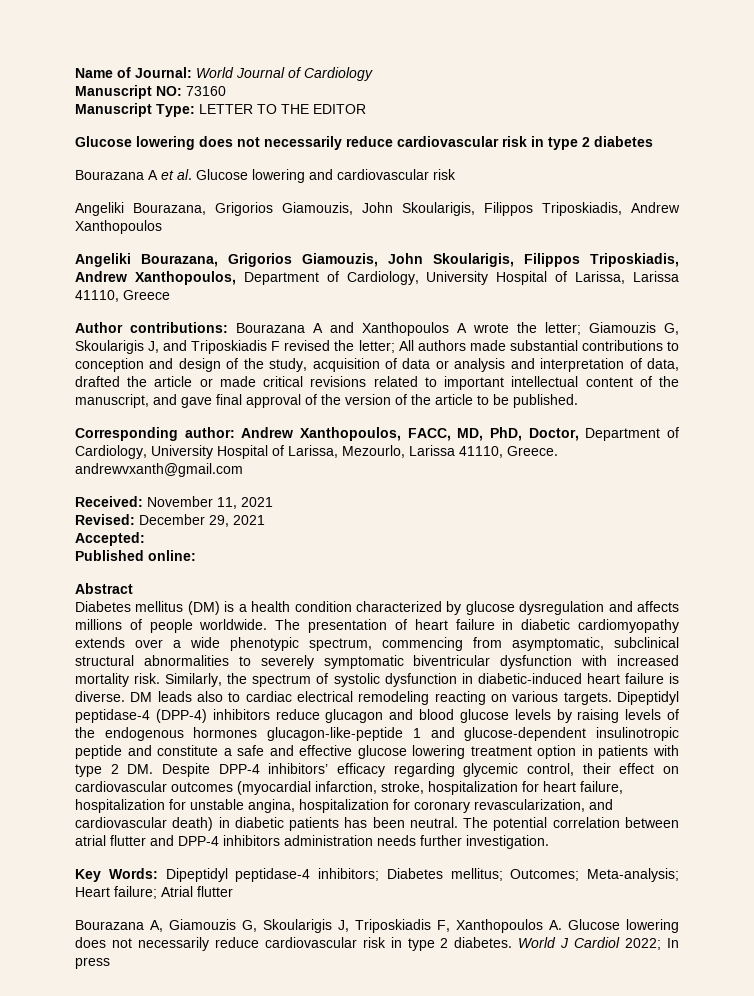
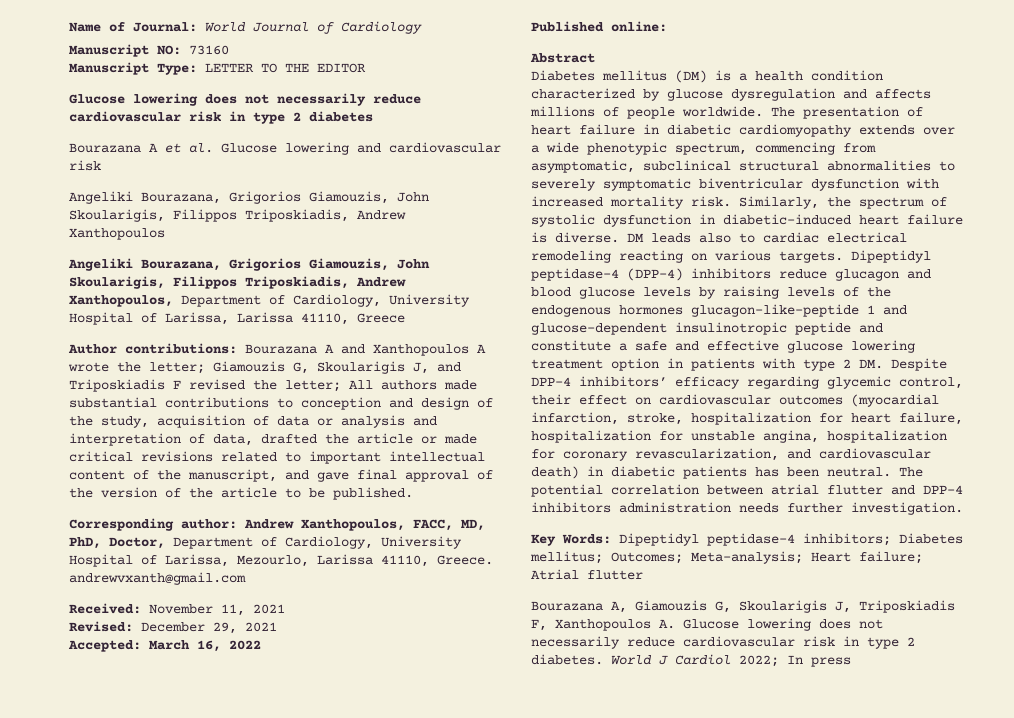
(145, 539) none -> [149,640,261,652] March 16, 2022

